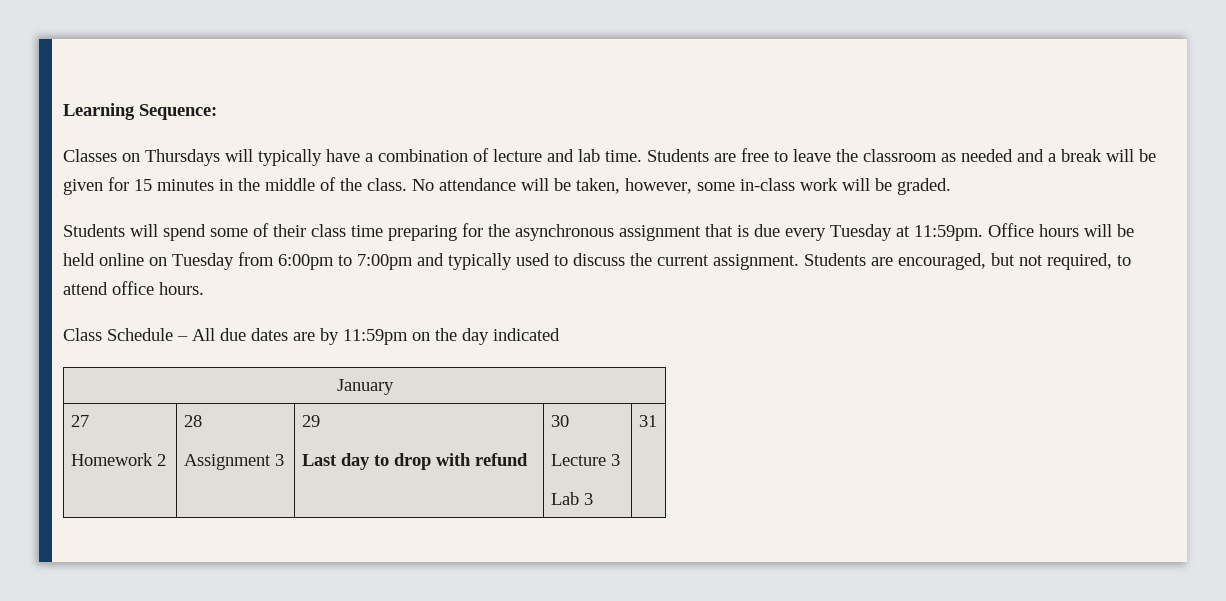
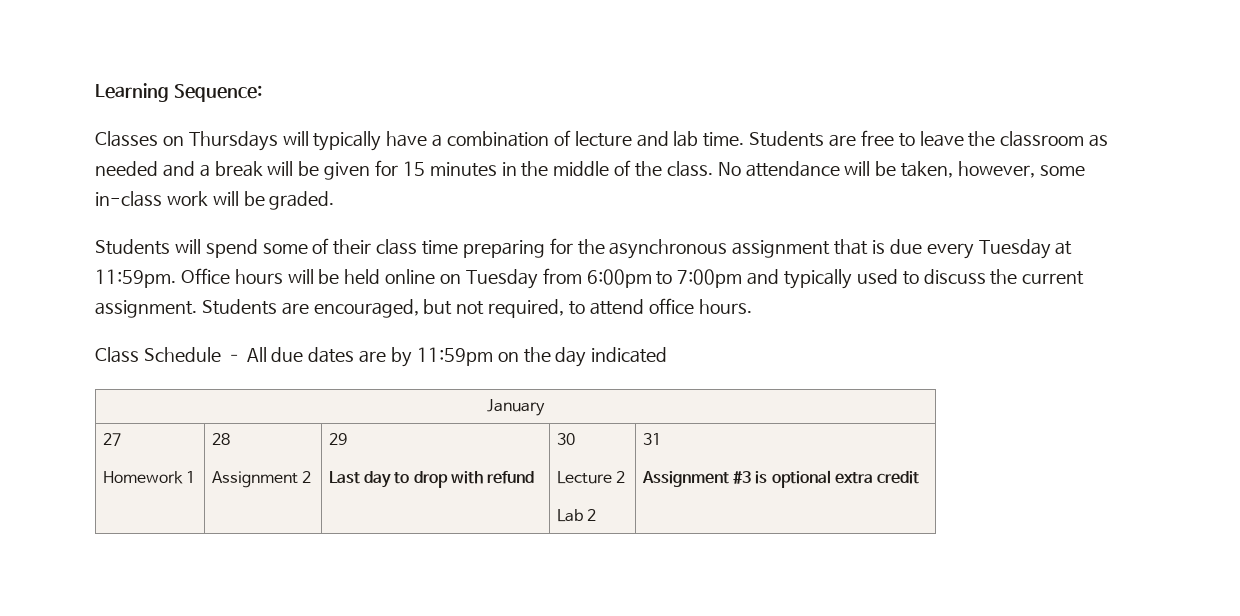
[156,454,166,466] 2 -> [185,471,195,483] 1
[274,454,284,466] 3 -> [301,471,311,483] 2
[610,454,620,466] 3 -> [615,471,625,483] 2
[583,493,593,505] 3 -> [586,509,596,521] 2
(657, 421) none -> [641,470,920,488] // Assignment #3 is optional extra credit

